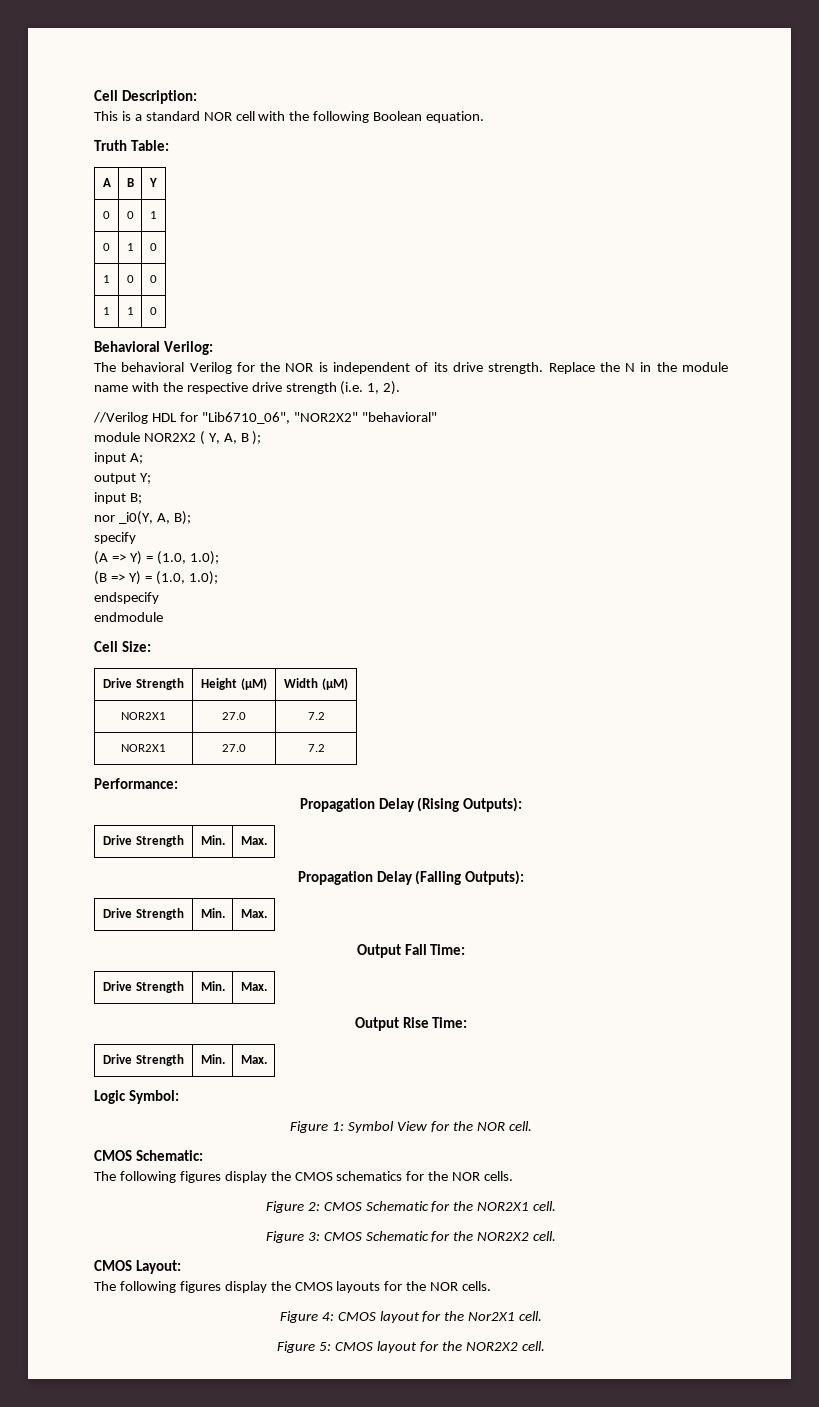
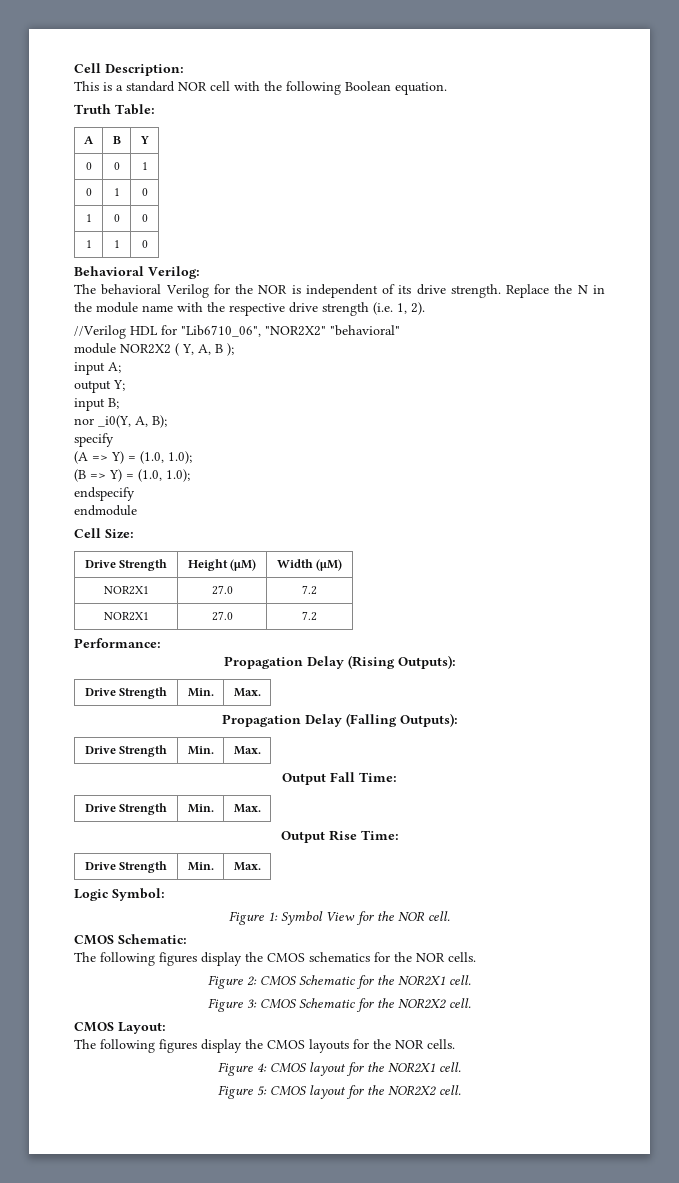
[468,1312,516,1321] Nor2X1 -> [388,1062,435,1073] NOR2X1

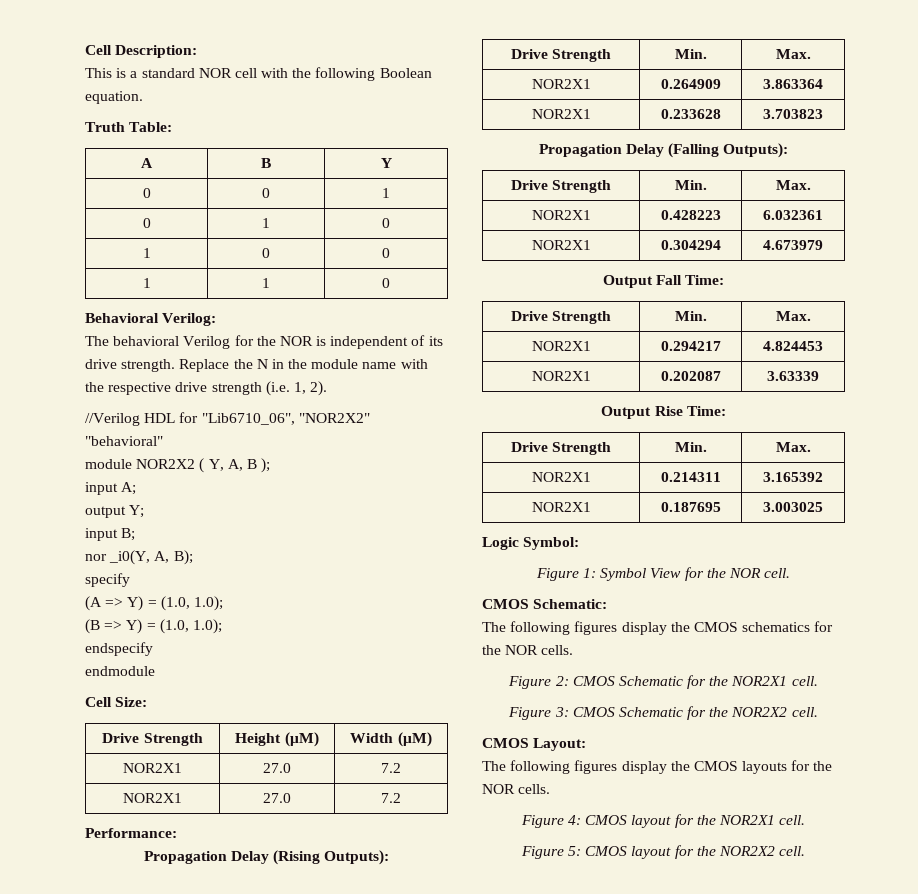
(261, 692) none -> [531,79,591,89] [660,79,721,89] [763,79,823,89] [531,109,591,119] [660,109,721,119] [763,109,823,119] // NOR2X1 | 0.264909 | 3.863364 // NOR2X1 | 0.233628 | 3.703823
(261, 750) none -> [531,210,591,220] [660,210,721,220] [763,210,823,220] [531,240,591,250] [660,240,721,250] [763,240,823,250] // NOR2X1 | 0.428223 | 6.032361 // NOR2X1 | 0.304294 | 4.673979
(261, 808) none -> [531,341,591,351] [660,341,721,351] [763,341,823,351] [531,371,591,381] [660,371,721,381] [767,371,819,381] // NOR2X1 | 0.294217 | 4.824453 // NOR2X1 | 0.202087 | 3.63339
(261, 866) none -> [531,472,591,482] [660,472,721,482] [763,472,823,482] [531,502,591,512] [660,502,721,512] [763,502,823,512] // NOR2X1 | 0.214311 | 3.165392 // NOR2X1 | 0.187695 | 3.003025

